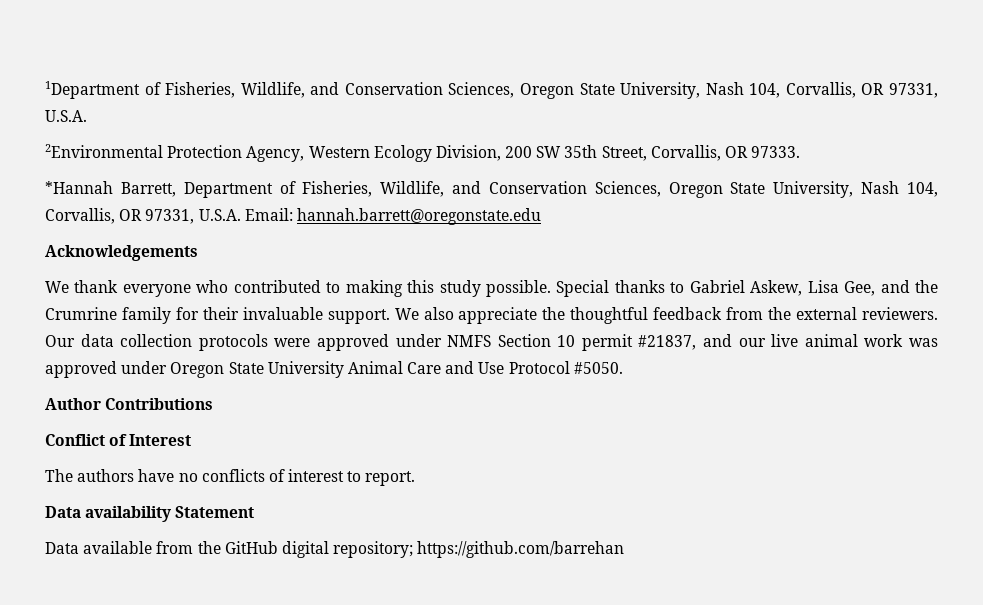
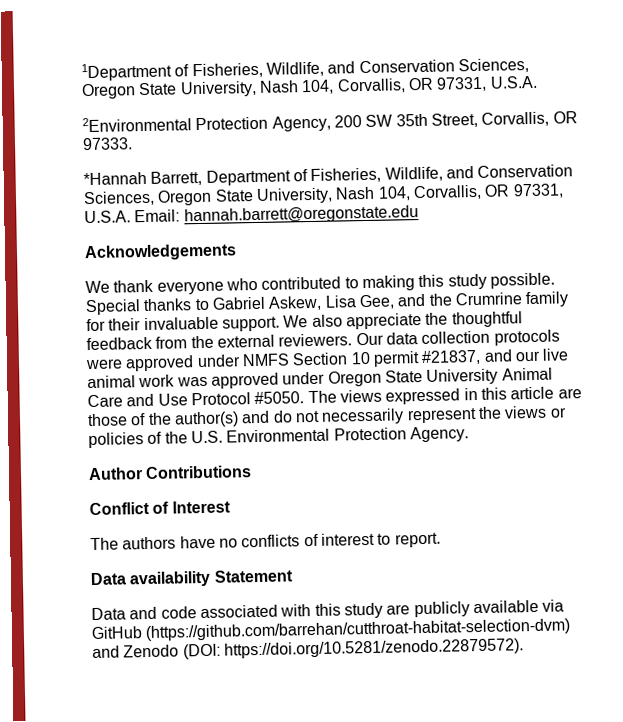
[308,145,501,162] Western Ecology Division, -> (331, 123) none
(623, 368) none -> [307,386,582,405] [87,405,567,428] [88,426,469,449] The views expressed in this article are those of the author(s) and do not necessarily represent the views or policies of the U.S. Environmental Protection Agency.
[83,541,625,558] available from the GitHub digital repository; https://github.com/barrehan -> [129,599,565,620] [91,618,571,642] [92,638,524,660] and code associated with this study are publicly available via GitHub (https://github.com/barrehan/cutthroat-habitat-selection-dvm) and Zenodo (DOI: https://doi.org/10.5281/zenodo.22879572).

